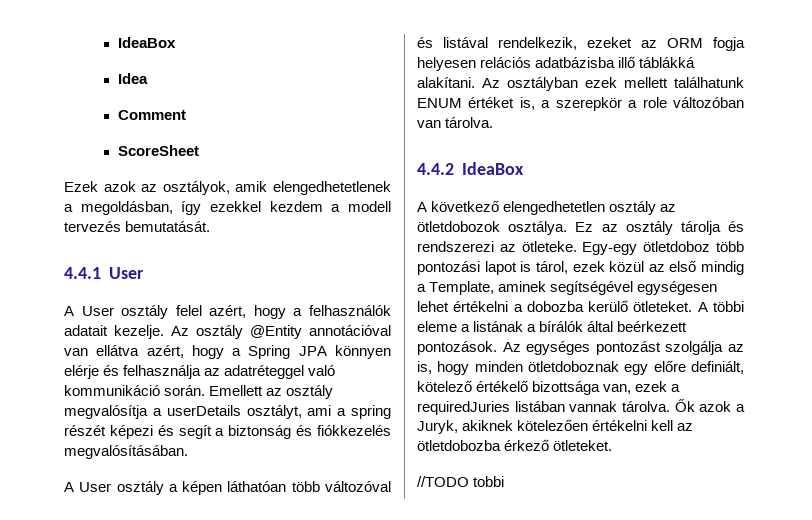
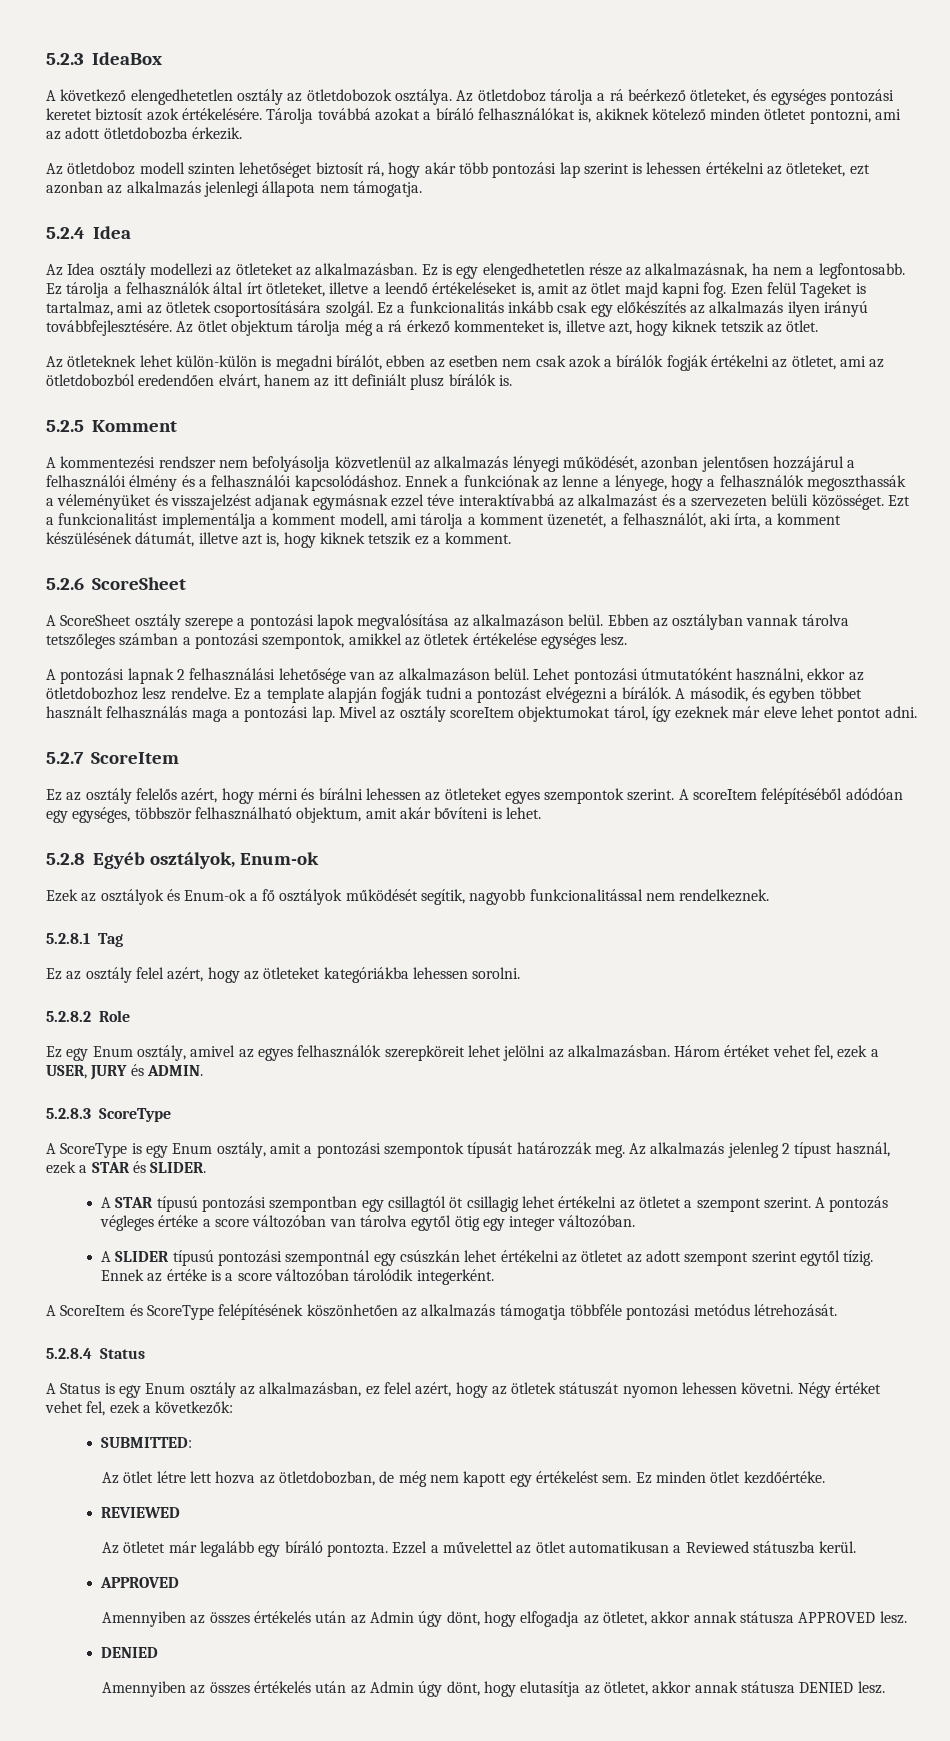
[117,37,176,48] [117,73,148,84] [117,110,186,120] [117,145,199,156] [64,181,391,195] [64,201,391,215] [64,221,211,232] [64,267,144,279] [64,305,392,319] [64,325,391,339] [64,345,391,359] [64,365,336,379] [64,385,334,399] [64,405,391,419] [64,425,391,439] [64,445,188,459] [64,481,391,495] [417,37,745,51] [417,56,696,71] [417,77,744,91] [417,97,744,111] [417,117,494,128] [417,163,454,175] IdeaBox // Idea // Comment // ScoreSheet // Ezek azok az osztályok, amik elengedhetetlenek a megoldásban, így ezekkel kezdem a modell tervezés bemutatását. // 4.4.1 User // A User osztály felel azért, hogy a felhasználók adatait kezelje. Az osztály @Entity annotációval van ellátva azért, hogy a Spring JPA könnyen elérje és felhasználja az adatréteggel való kommunikáció során. Emellett az osztály megvalósítja a userDetails osztályt, ami a spring részét képezi és segít a biztonság és fiókkezelés megvalósításában. // A User osztály a képen láthatóan több változóval és listával rendelkezik, ezeket az ORM fogja helyesen relációs adatbázisba illő táblákká alakítani. Az osztályban ezek mellett találhatunk ENUM értéket is, a szerepkör a role változóban van tárolva. // 4.4.2 -> [46,53,84,65] 5.2.3
[575,221,744,235] [417,241,744,255] [417,260,744,275] [417,281,718,295] [417,300,744,312] [417,321,688,332] [417,341,744,355] [417,360,744,375] [417,380,681,395] [417,399,745,415] [417,419,694,434] [417,439,613,451] [417,476,505,487] Ez az osztály tárolja és rendszerezi az ötleteke. Egy-egy ötletdoboz több pontozási lapot is tárol, ezek közül az első mindig a Template, aminek segítségével egységesen lehet értékelni a dobozba kerülő ötleteket. A többi eleme a listának a bírálók által beérkezett pontozások. Az egységes pontozást szolgálja az is, hogy minden ötletdoboznak egy előre definiált, kötelező értékelő bizottsága van, ezek a requiredJuries listában vannak tárolva. Ők azok a Juryk, akiknek kötelezően értékelni kell az ötletdobozba érkező ötleteket. // //TODO tobbi -> [456,89,895,105] [46,108,902,124] [46,127,242,140] [46,162,870,178] [46,181,422,197] [46,226,131,239] [46,263,905,279] [46,282,866,298] [46,301,869,317] [46,320,819,336] [46,355,885,371] [46,374,512,390] [46,420,177,432] [46,456,856,472] [46,475,907,491] [46,494,911,510] [46,513,842,529] [46,532,512,548] [46,577,186,590] [46,614,849,630] [46,633,628,649] [46,668,864,684] [46,687,862,703] [46,706,917,722] [46,752,179,764] [46,788,903,804] [46,807,541,823] [46,852,319,869] [46,889,770,905] [46,933,123,947] [46,967,521,983] [46,1010,130,1022] [46,1045,879,1061] [46,1064,203,1080] [46,1108,171,1122] [46,1142,890,1158] [46,1161,207,1174] [101,1196,889,1212] [100,1215,635,1231] [101,1250,874,1266] [101,1269,494,1285] [46,1304,837,1320] [46,1348,145,1359] [46,1382,882,1398] [45,1401,234,1416] [101,1437,193,1448] [102,1471,825,1487] [101,1507,181,1518] [102,1541,857,1557] [100,1577,180,1588] [102,1611,907,1627] [101,1647,159,1658] [102,1681,885,1697] Az ötletdoboz tárolja a rá beérkező ötleteket, és egységes pontozási keretet biztosít azok értékelésére. Tárolja továbbá azokat a bíráló felhasználókat is, akiknek kötelező minden ötletet pontozni, ami az adott ötletdobozba érkezik. // Az ötletdoboz modell szinten lehetőséget biztosít rá, hogy akár több pontozási lap szerint is lehessen értékelni az ötleteket, ezt azonban az alkalmazás jelenlegi állapota nem támogatja. // 5.2.4 Idea // Az Idea osztály modellezi az ötleteket az alkalmazásban. Ez is egy elengedhetetlen része az alkalmazásnak, ha nem a legfontosabb. Ez tárolja a felhasználók által írt ötleteket, illetve a leendő értékeléseket is, amit az ötlet majd kapni fog. Ezen felül Tageket is tartalmaz, ami az ötletek csoportosítására szolgál. Ez a funkcionalitás inkább csak egy előkészítés az alkalmazás ilyen irányú továbbfejlesztésére. Az ötlet objektum tárolja még a rá érkező kommenteket is, illetve azt, hogy kiknek tetszik az ötlet. // Az ötleteknek lehet külön-külön is megadni bírálót, ebben az esetben nem csak azok a bírálók fogják értékelni az ötletet, ami az ötletdobozból eredendően elvárt, hanem az itt definiált plusz bírálók is. // 5.2.5 Komment // A kommentezési rendszer nem befolyásolja közvetlenül az alkalmazás lényegi működését, azonban jelentősen hozzájárul a felhasználói élmény és a felhasználói kapcsolódáshoz. Ennek a funkciónak az lenne a lényege, hogy a felhasználók megoszthassák a véleményüket és visszajelzést adjanak egymásnak ezzel téve interaktívabbá az alkalmazást és a szervezeten belüli közösséget. Ezt a funkcionalitást implementálja a komment modell, ami tárolja a komment üzenetét, a felhasználót, aki írta, a komment készülésének dátumát, illetve azt is, hogy kiknek tetszik ez a komment. // 5.2.6 ScoreSheet // A ScoreSheet osztály szerepe a pontozási lapok megvalósítása az alkalmazáson belül. Ebben az osztályban vannak tárolva tetszőleges számban a pontozási szempontok, amikkel az ötletek értékelése egységes lesz. // A pontozási lapnak 2 felhasználási lehetősége van az alkalmazáson belül. Lehet pontozási útmutatóként használni, ekkor az ötletdobozhoz lesz rendelve. Ez a template alapján fogják tudni a pontozást elvégezni a bírálók. A második, és egyben többet használt felhasználás maga a pontozási lap. Mivel az osztály scoreItem objektumokat tárol, így ezeknek már eleve lehet pontot adni. // 5.2.7 ScoreItem // Ez az osztály felelős azért, hogy mérni és bírálni lehessen az ötleteket egyes szempontok szerint. A scoreItem felépítéséből adódóan egy egységes, többször felhasználható objektum, amit akár bővíteni is lehet. // 5.2.8 Egyéb osztályok, Enum-ok // Ezek az osztályok és Enum-ok a fő osztályok működését segítik, nagyobb funkcionalitással nem rendelkeznek. // 5.2.8.1 Tag // Ez az osztály felel azért, hogy az ötleteket kategóriákba lehessen sorolni. // 5.2.8.2 Role // Ez egy Enum osztály, amivel az egyes felhasználók szerepköreit lehet jelölni az alkalmazásban. Három értéket vehet fel, ezek a USER, JURY és ADMIN. // 5.2.8.3 ScoreType // A ScoreType is egy Enum osztály, amit a pontozási szempontok típusát határozzák meg. Az alkalmazás jelenleg 2 típust használ, ezek a STAR és SLIDER. // A STAR típusú pontozási szempontban egy csillagtól öt csillagig lehet értékelni az ötletet a szempont szerint. A pontozás végleges értéke a score változóban van tárolva egytől ötig egy integer változóban. // A SLIDER típusú pontozási szempontnál egy csúszkán lehet értékelni az ötletet az adott szempont szerint egytől tízig. Ennek az értéke is a score változóban tárolódik integerként. // A ScoreItem és ScoreType felépítésének köszönhetően az alkalmazás támogatja többféle pontozási metódus létrehozását. // 5.2.8.4 Status // A Status is egy Enum osztály az alkalmazásban, ez felel azért, hogy az ötletek státuszát nyomon lehessen követni. Négy értéket vehet fel, ezek a következők: // SUBMITTED: // Az ötlet létre lett hozva az ötletdobozban, de még nem kapott egy értékelést sem. Ez minden ötlet kezdőértéke. // REVIEWED // Az ötletet már legalább egy bíráló pontozta. Ezzel a művelettel az ötlet automatikusan a Reviewed státuszba kerül. // APPROVED // Amennyiben az összes értékelés után az Admin úgy dönt, hogy elfogadja az ötletet, akkor annak státusza APPROVED lesz. // DENIED // Amennyiben az összes értékelés után az Admin úgy dönt, hogy elutasítja az ötletet, akkor annak státusza DENIED lesz.

